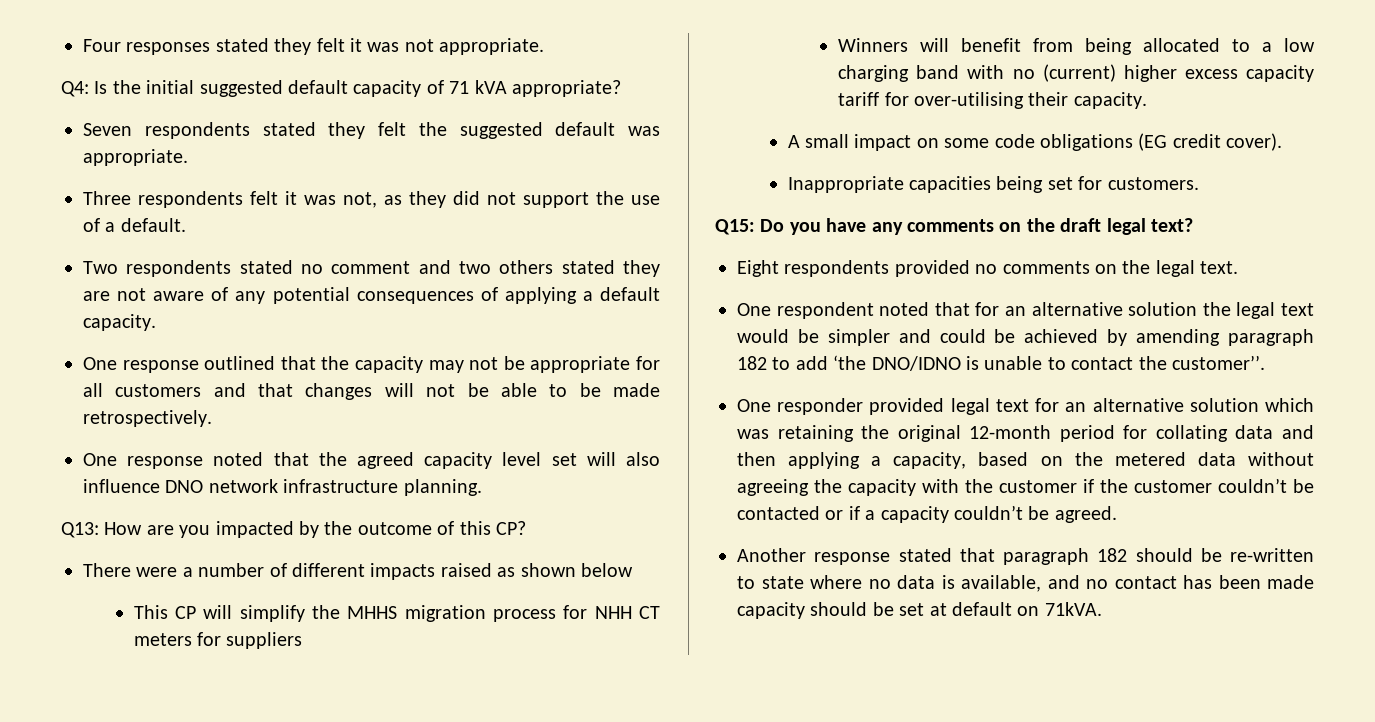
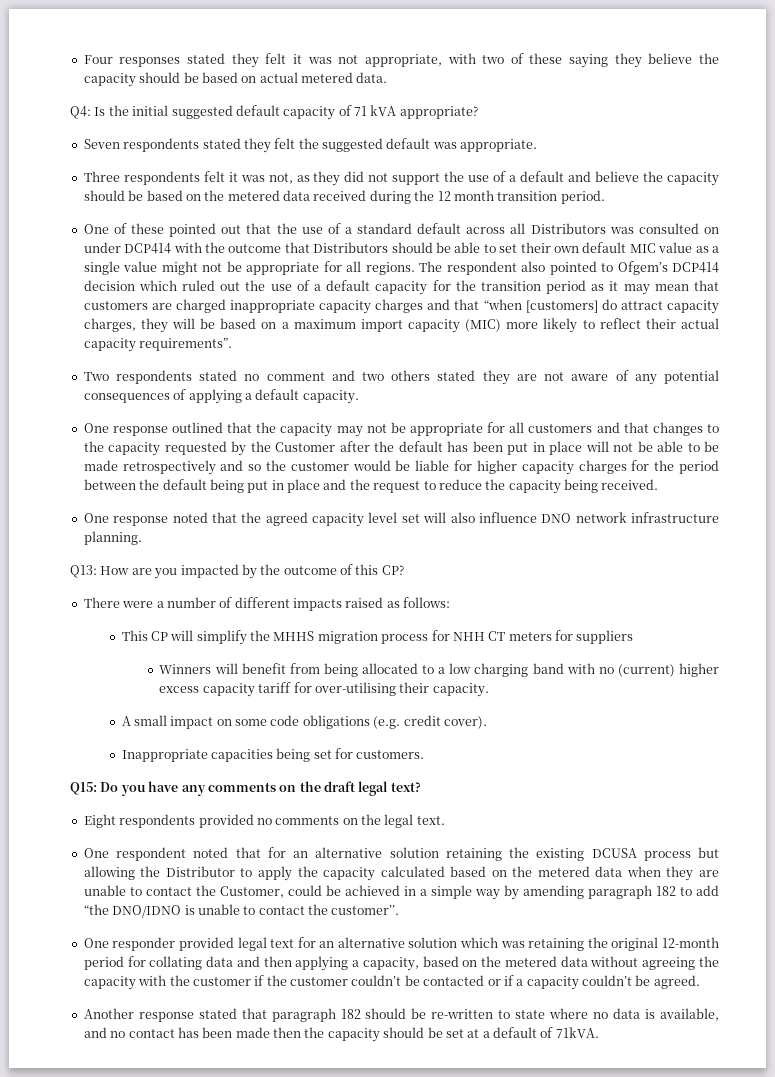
[439,38,545,55] appropriate. -> [364,53,719,68] [83,72,388,87] appropriate, with two of these saying they believe the capacity should be based on actual metered data.
[120,218,186,232] default. -> [520,171,720,186] [83,190,605,204] [83,223,719,237] [83,242,720,254] [83,261,720,275] [83,280,719,295] [83,299,719,314] [83,318,719,333] [83,338,233,352] default and believe the capacity should be based on the metered data received during the 12 month transition period. // One of these pointed out that the use of a standard default across all Distributors was consulted on under DCP414 with the outcome that Distributors should be able to set their own default MIC value as a single value might not be appropriate for all regions. The respondent also pointed to Ofgem’s DCP414 decision which ruled out the use of a default capacity for the transition period as it may mean that customers are charged inappropriate capacity charges and that “when [customers] do attract capacity charges, they will be based on a maximum import capacity (MIC) more likely to reflect their actual capacity requirements”.
(373, 391) none -> [707,424,719,433] [83,441,583,456] to the capacity requested by the Customer after the default has been put in place
[83,410,212,427] retrospectively. -> [122,460,720,475] [83,479,659,494] retrospectively and so the customer would be liable for higher capacity charges for the period between the default being put in place and the request to reduce the capacity being received.
[520,563,633,577] shown below -> [403,597,451,608] follows:
[1138,133,1168,151] (EG -> [373,716,401,729] (e.g.
[1202,302,1314,319] [737,329,1099,346] the legal text would be simpler and could be achieved -> [445,847,719,861] [83,866,719,881] [83,885,500,900] retaining the existing DCUSA process but allowing the Distributor to apply the capacity calculated based on the metered data when they are unable to contact the Customer, could be achieved in a simple way
[833,355,867,370] ‘the -> [83,904,109,915] “the
(1314, 582) none -> [273,1027,325,1038] then the
[952,602,1040,616] default on -> [482,1027,554,1038] a default of

